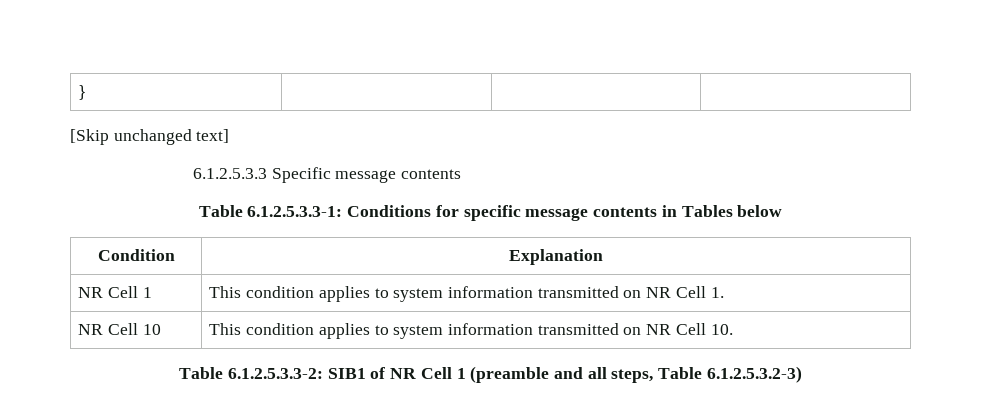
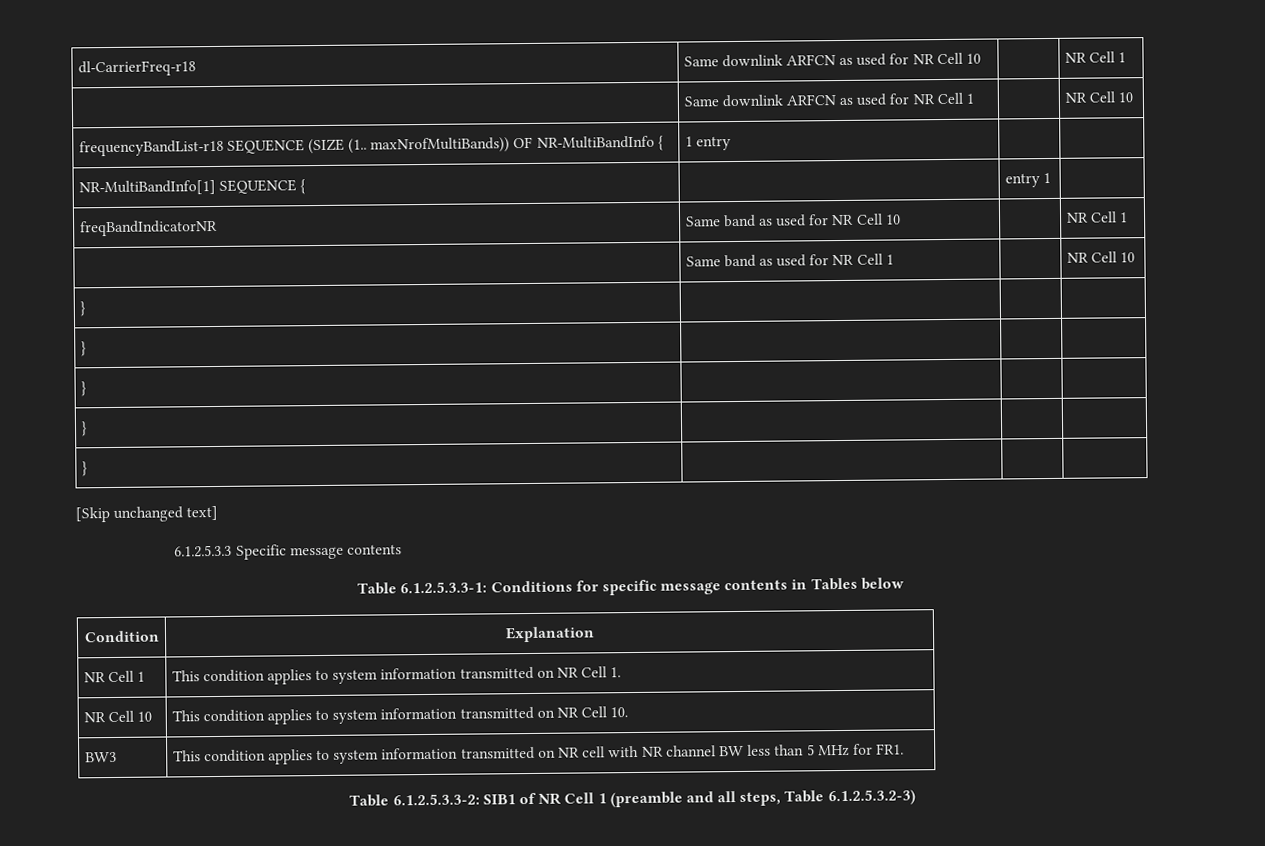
(78, 92) none -> [77,60,196,77] [683,52,982,68] [1064,51,1126,63] [683,92,975,108] [1064,91,1133,103] [78,135,664,157] [684,136,731,151] [78,179,306,196] [1004,172,1051,188] [79,219,218,237] [685,213,901,228] [1066,211,1128,223] [685,253,894,268] [1066,251,1135,263] [79,301,86,317] [80,341,87,357] [80,381,87,397] [80,421,88,437] dl-CarrierFreq-r18 | Same downlink ARFCN as used for NR Cell 10 | | NR Cell 1 // | Same downlink ARFCN as used for NR Cell 1 | | NR Cell 10 // frequencyBandList-r18 SEQUENCE (SIZE (1.. maxNrofMultiBands)) OF NR-MultiBandInfo { | 1 entry | | // NR-MultiBandInfo[1] SEQUENCE { | | entry 1 | // freqBandIndicatorNR | Same band as used for NR Cell 10 | | NR Cell 1 // | Same band as used for NR Cell 1 | | NR Cell 10 // } | | | // } | | | // } | | | // } | | | //
(733, 329) none -> [84,751,117,763] [172,743,905,765] // BW3 | This condition applies to system information transmitted on NR cell with NR channel BW less than 5 MHz for FR1.

